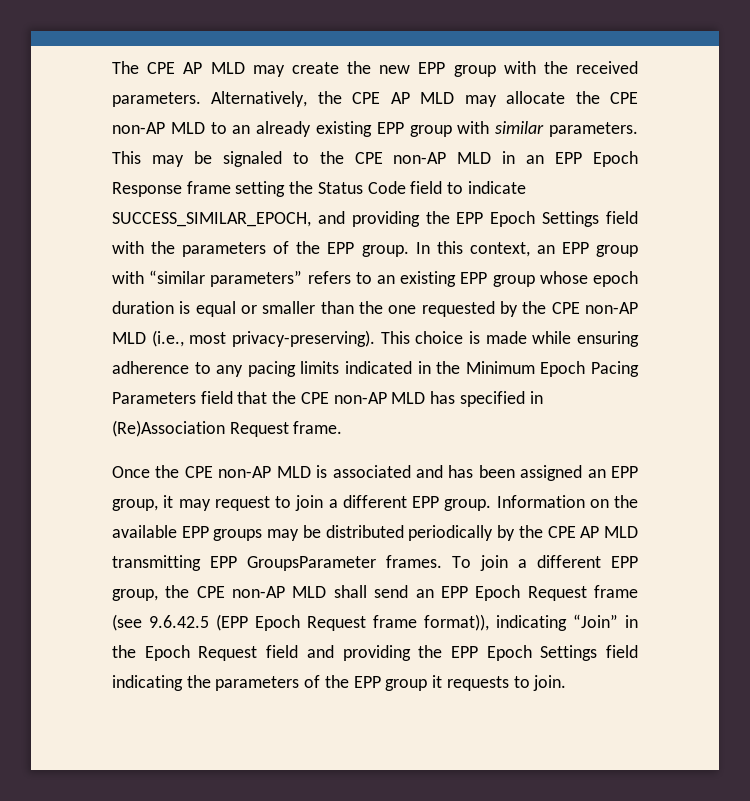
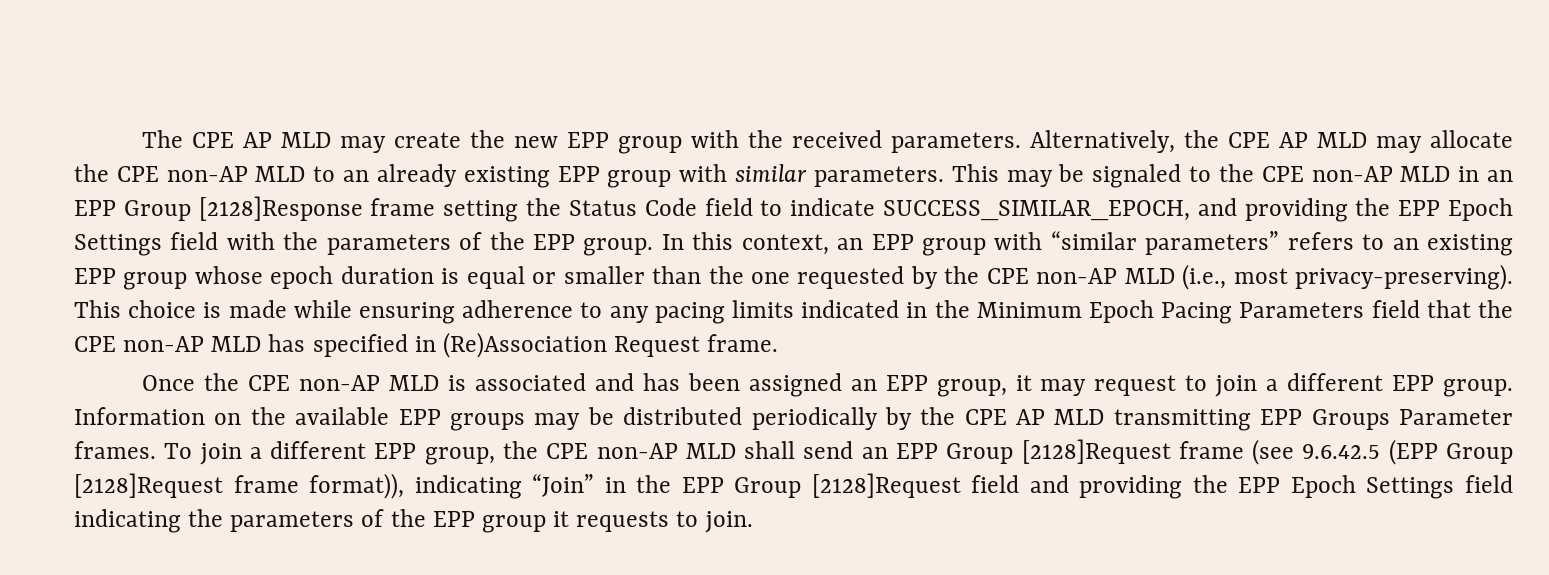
[593,151,638,167] [112,182,182,197] Epoch Response -> [123,196,363,221] Group [2128]Response
[247,556,376,571] GroupsParameter -> [1311,409,1514,430] Groups Parameter
[475,585,587,601] Epoch Request -> [946,439,1171,464] Group [2128]Request
[255,615,366,631] Epoch Request -> [1446,443,1513,464] [74,473,223,498] Group [2128]Request
[144,645,258,661] Epoch Request -> [681,473,961,498] EPP Group [2128]Request

